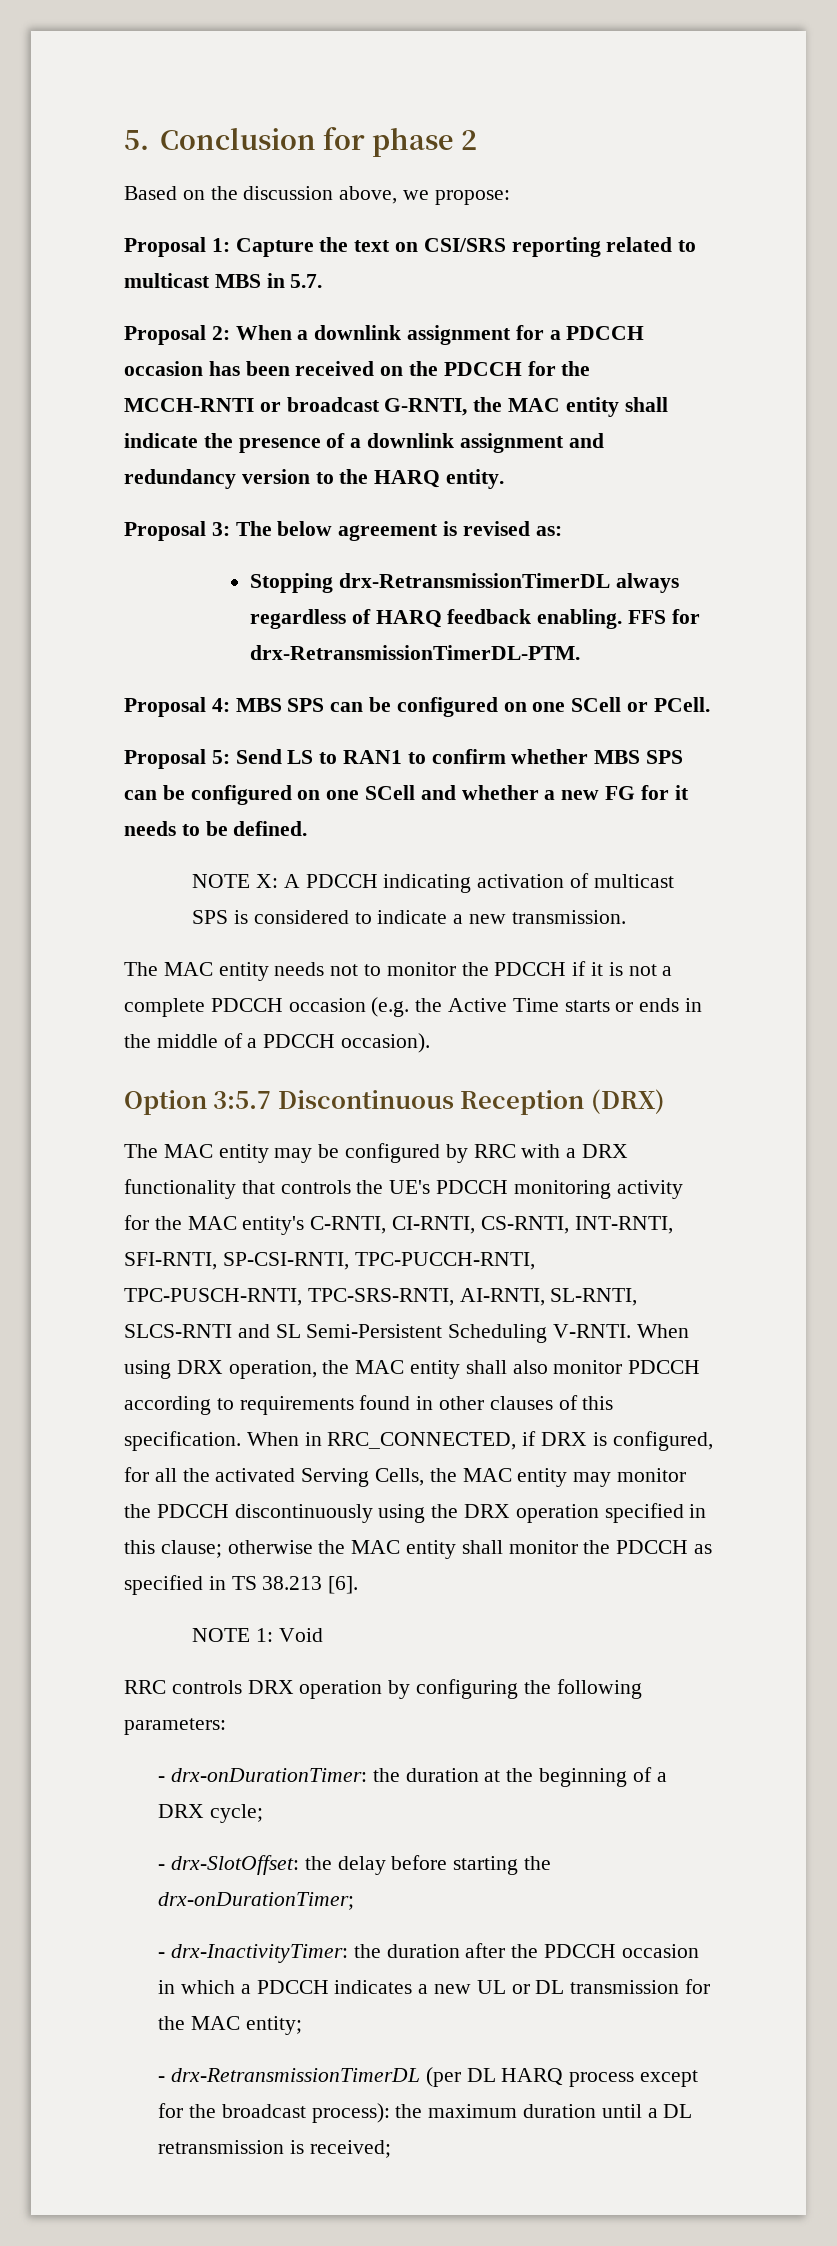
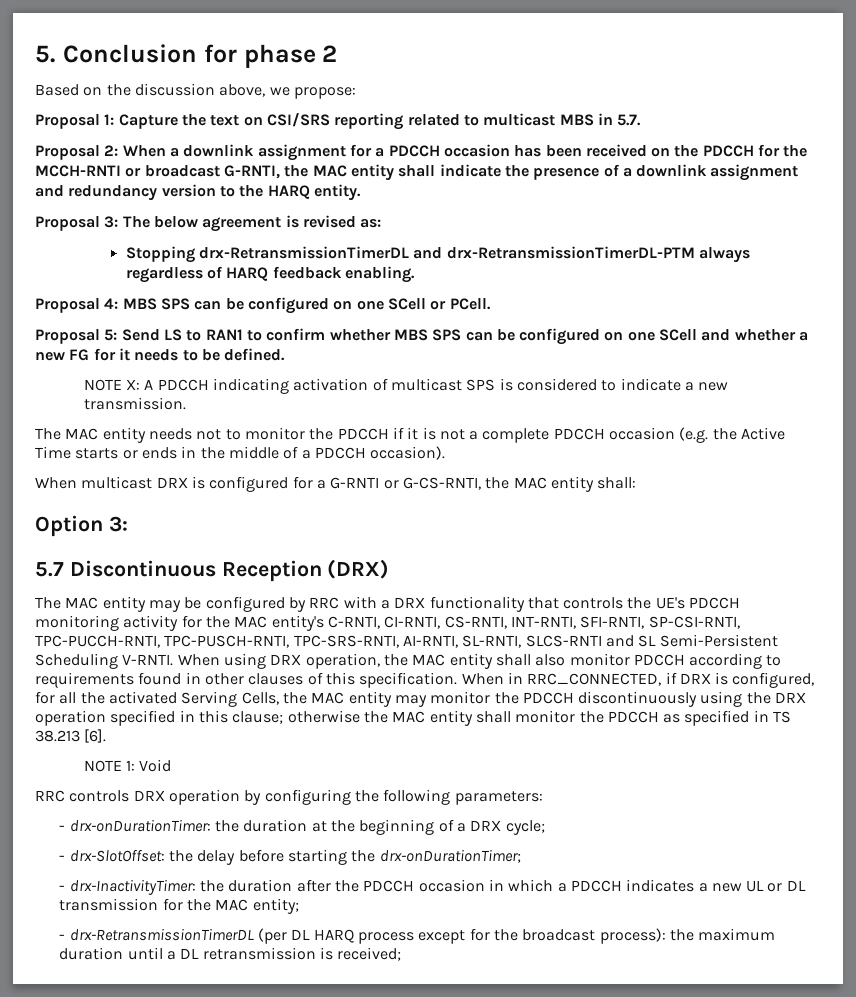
(610, 580) none -> [413,246,695,259] and drx-RetransmissionTimerDL-PTM
[627,609,700,624] [249,645,580,660] FFS for drx-RetransmissionTimerDL-PTM. -> (415, 274) none
(431, 1043) none -> [35,476,637,492] // When multicast DRX is configured for a G-RNTI or G-CS-RNTI, the MAC entity shall:
[213,1091,272,1109] 3:5.7 -> [108,516,128,532] [35,562,64,577] 3: // 5.7

